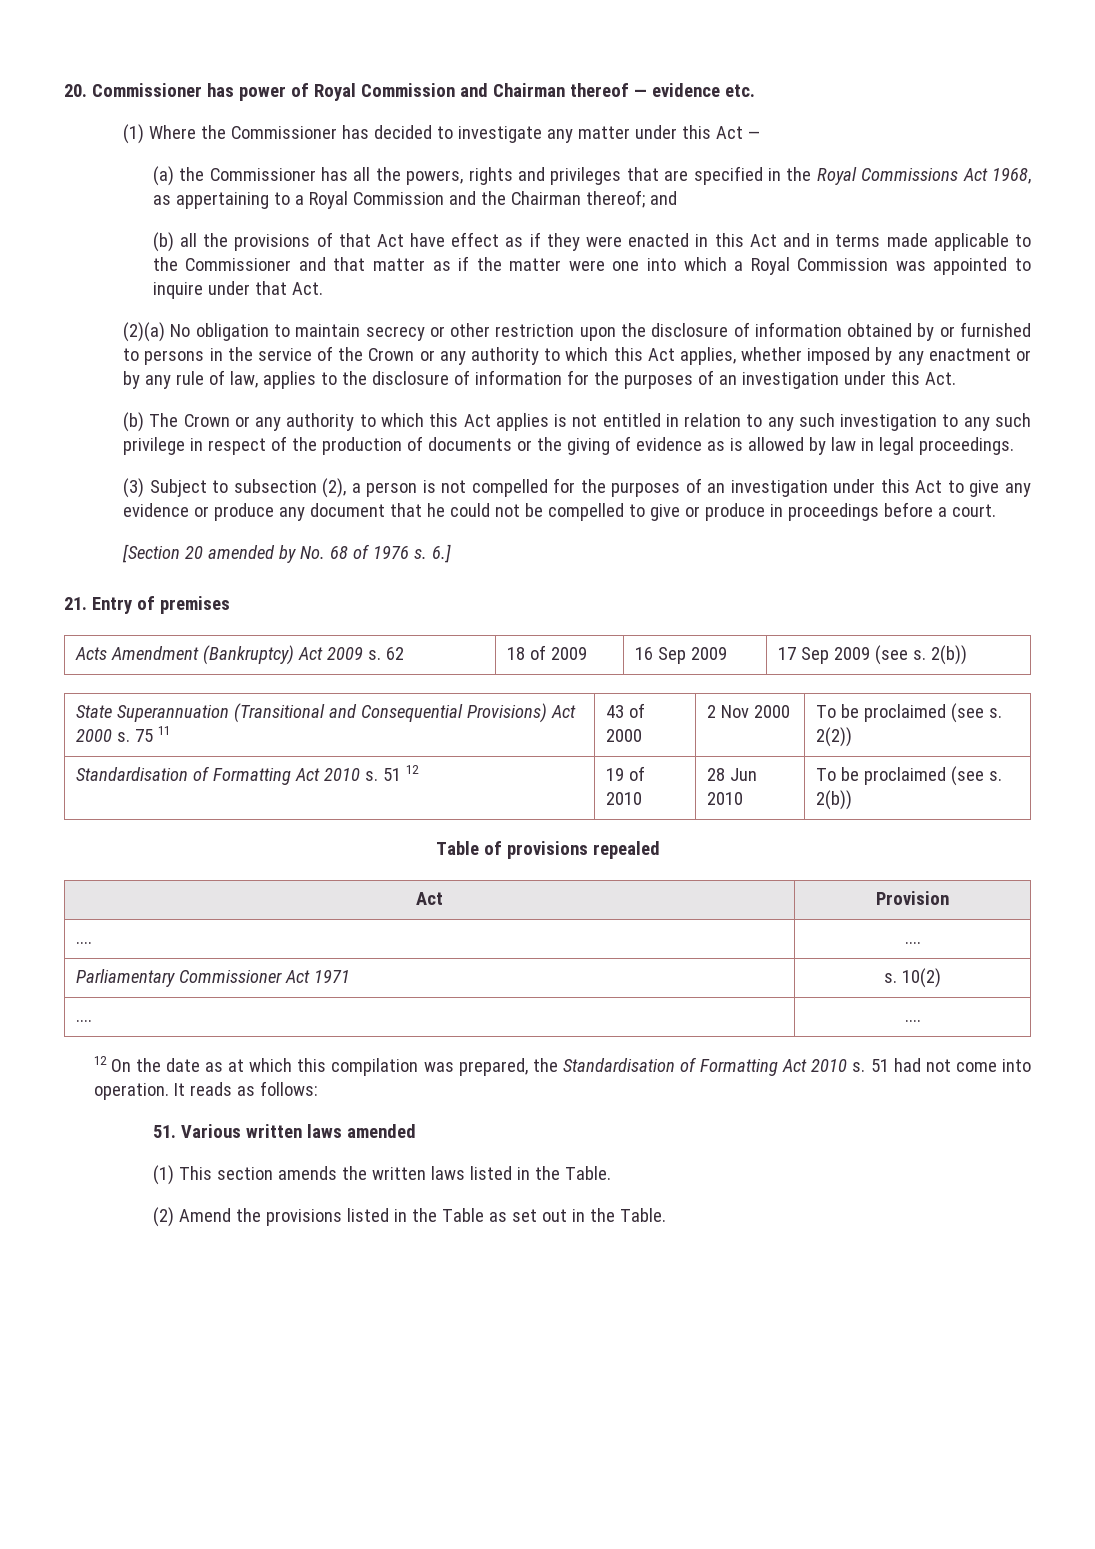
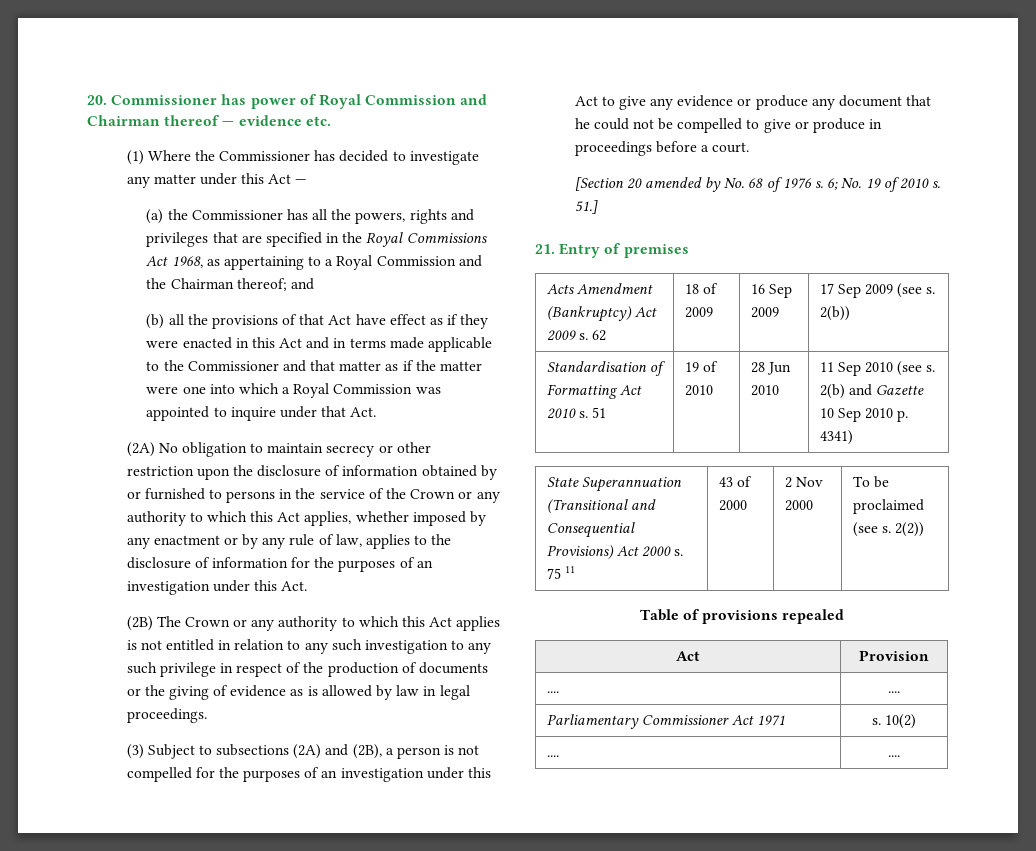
[123,322,166,342] (2)(a) -> [126,442,155,457] (2A)
[123,412,145,432] (b) -> [126,616,153,631] (2B)
[233,478,347,498] subsection (2), -> [216,744,382,759] subsections (2A) and (2B),
[432,544,452,563] 6.] -> [827,177,941,192] [574,200,598,214] 6; No. 19 of 2010 s. 51.]
(967, 655) none -> [546,361,666,376] [546,384,642,399] [546,407,607,419] [684,361,718,372] [684,385,713,396] [750,362,791,375] [750,385,779,396] [819,361,936,376] [819,384,925,399] [819,408,909,422] [819,430,853,445] // Standardisation of Formatting Act 2010 s. 51 | 19 of 2010 | 28 Jun 2010 | 11 Sep 2010 (see s. 2(b) and Gazette 10 Sep 2010 p. 4341)
[75,765,419,785] [605,766,645,781] [605,792,642,805] [706,768,757,781] [706,792,743,805] [815,766,1002,786] [815,790,852,810] // Standardisation of Formatting Act 2010 s. 51 12 | 19 of 2010 | 28 Jun 2010 | To be proclaimed (see s. 2(b)) -> (925, 529) none
[93,1056,1031,1076] [93,1081,318,1100] [152,1124,416,1138] [152,1165,611,1185] [152,1207,666,1227] // 12 On the date as at which this compilation was prepared, the Standardisation of Formatting Act 2010 s. 51 had not come into operation. It reads as follows: // 51. Various written laws amended // (1) This section amends the written laws listed in the Table. // (2) Amend the provisions listed in the Table as set out in the Table. -> (900, 756) none

